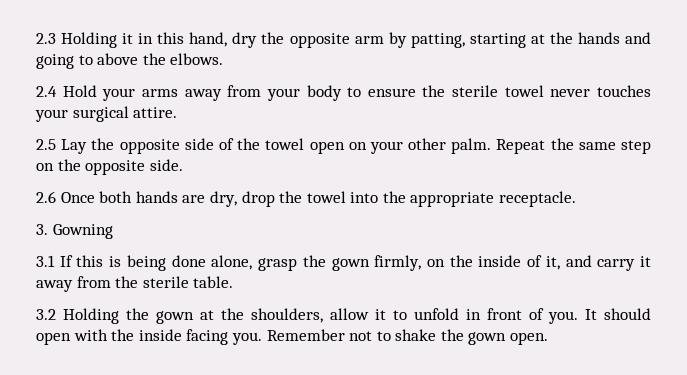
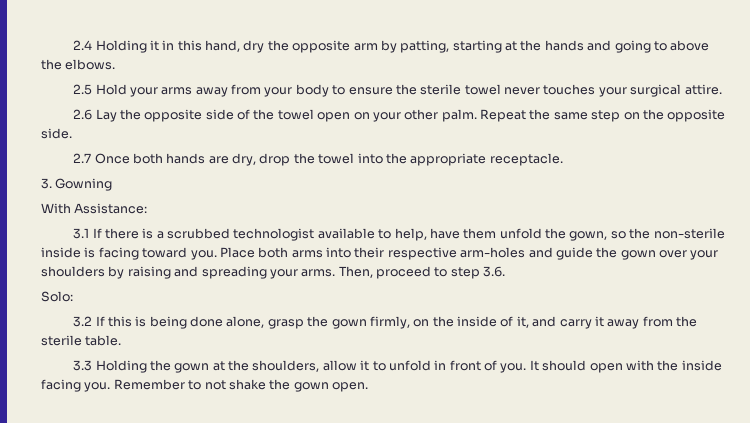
[36,33,56,44] 2.3 -> [73,40,93,50] 2.4
[36,86,57,97] 2.4 -> [73,84,93,95] 2.5
[36,139,56,150] 2.5 -> [73,109,93,120] 2.6
[36,191,56,203] 2.6 -> [73,153,92,163] 2.7
(113, 231) none -> [41,203,148,214] // With Assistance:
(73, 261) none -> [104,228,725,241] [41,247,719,260] [41,266,506,279] [41,291,73,302] [73,316,105,327] there is a scrubbed technologist available to help, have them unfold the gown, so the non-sterile inside is facing toward you. Place both arms into their respective arm-holes and guide the gown over your shoulders by raising and spreading your arms. Then, proceed to step 3.6. // Solo: // 3.2 If
[36,309,56,320] 3.2 -> [73,360,93,371] 3.3
[349,331,391,341] not to -> [188,380,226,390] to not

